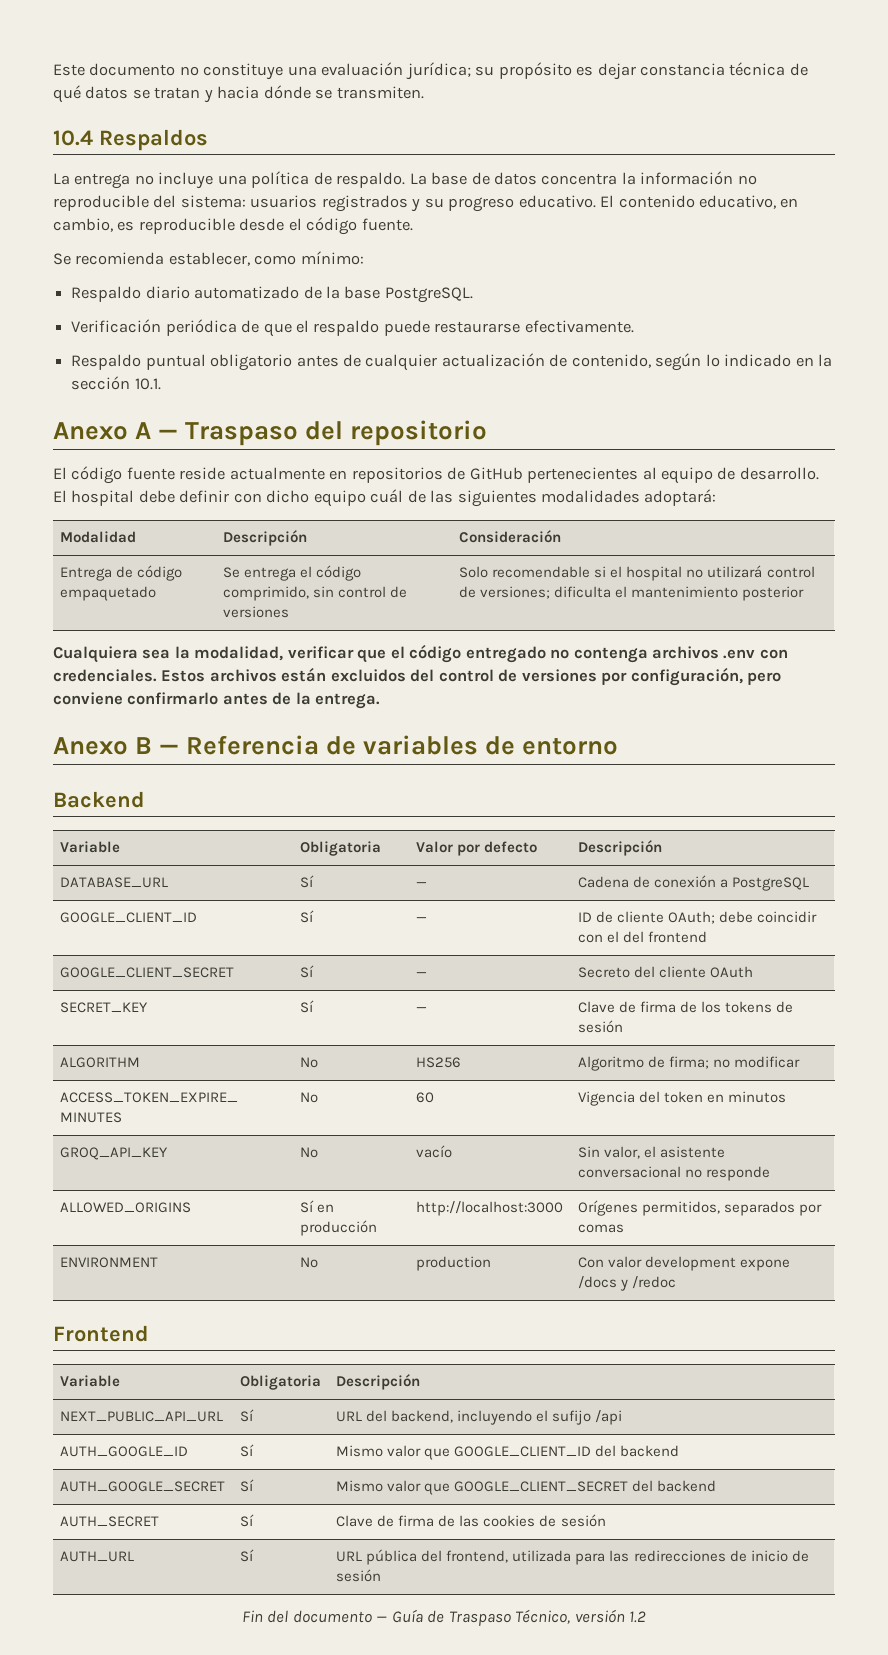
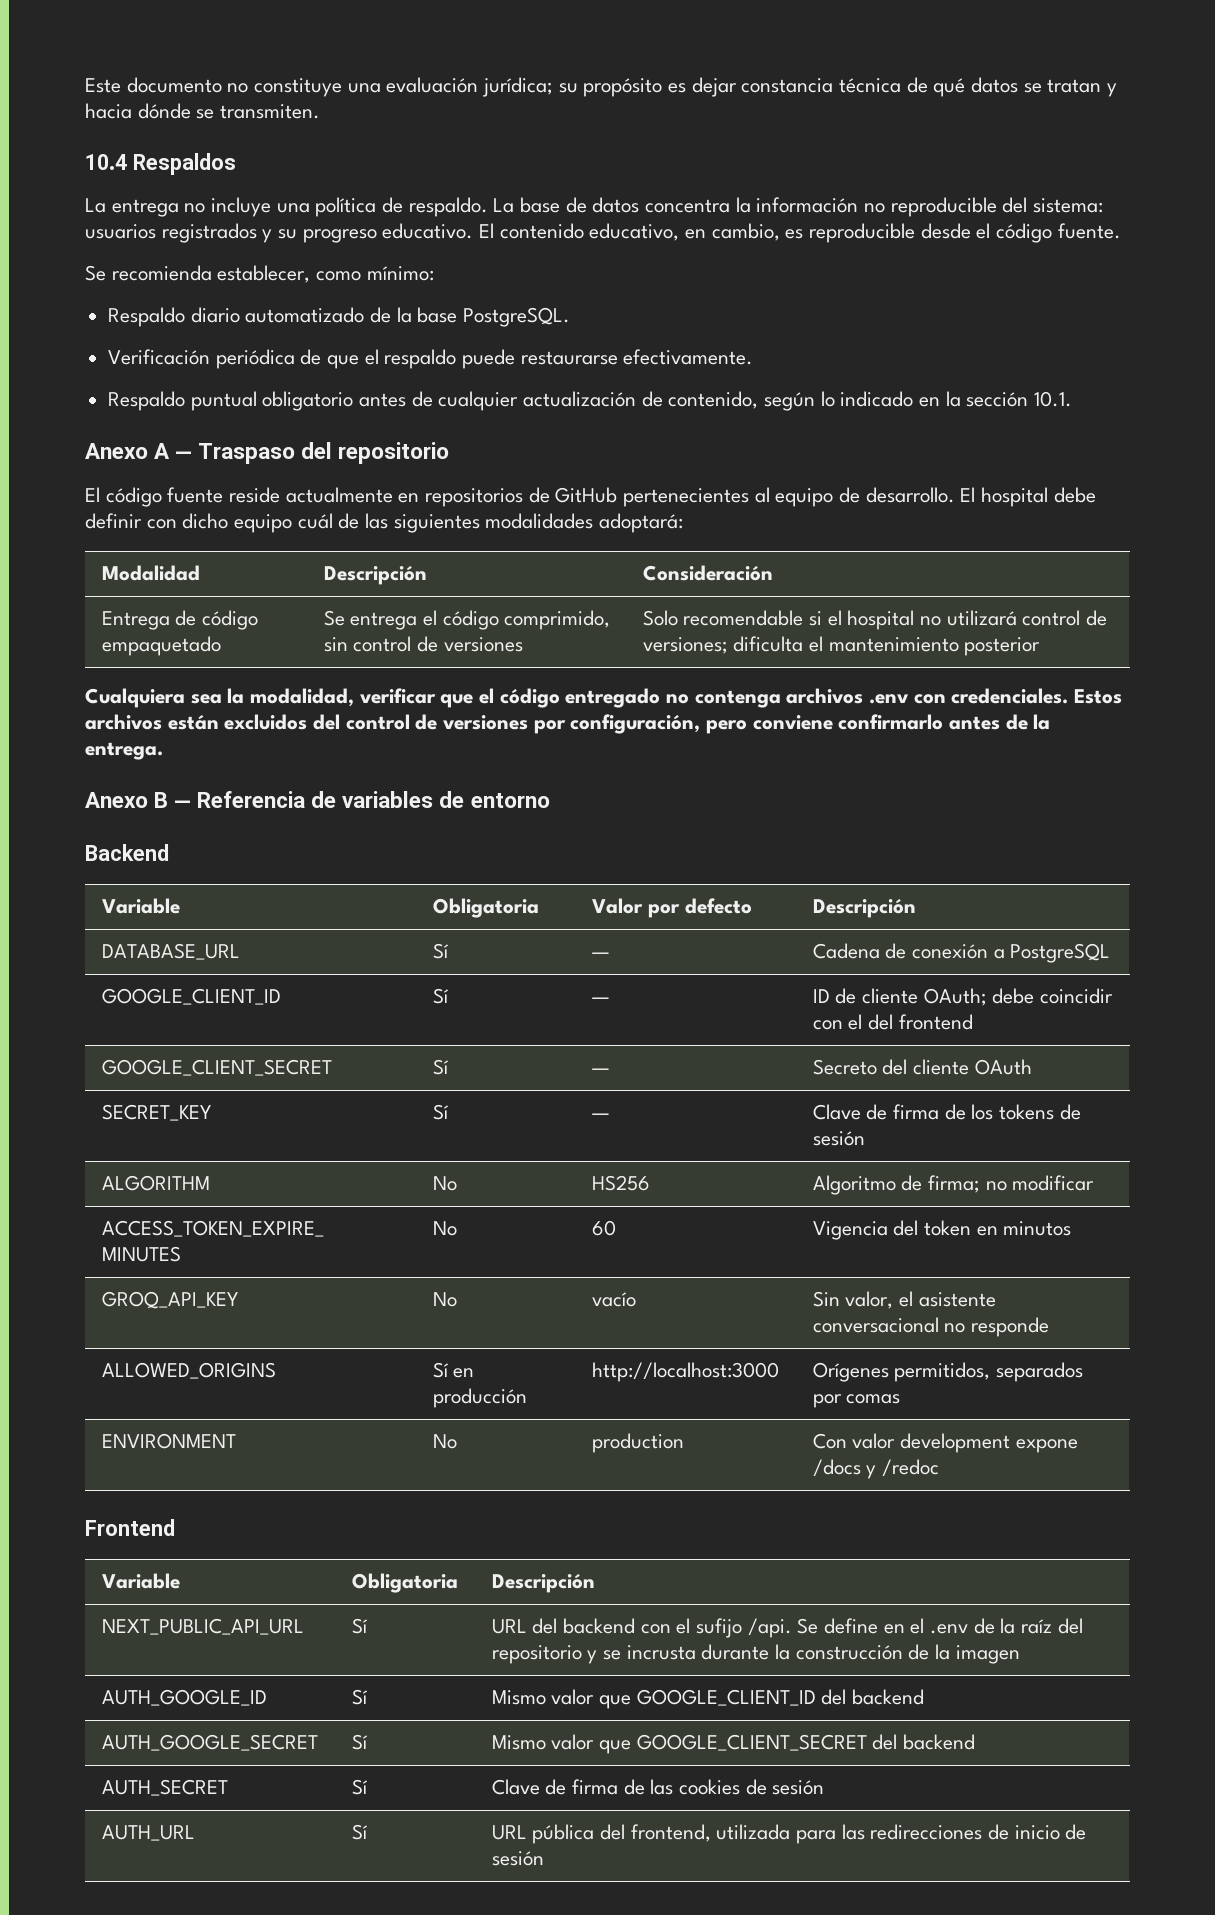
[391,1410,623,1425] backend, incluyendo el sufijo /api -> [562,1618,1083,1638] [491,1644,1020,1664] backend con el sufijo /api. Se define en el .env de la raíz del repositorio y se incrusta durante la construcción de la imagen
[241,1609,647,1626] // Fin del documento — Guía de Traspaso Técnico, versión 1.2 -> (544, 1858) none

